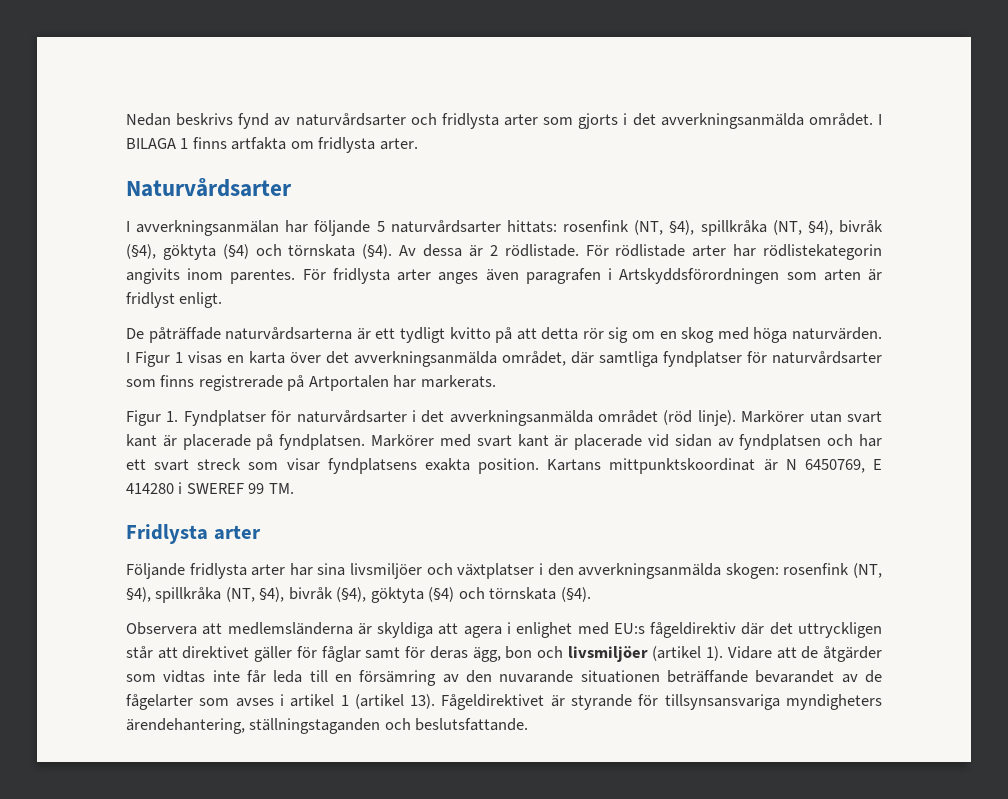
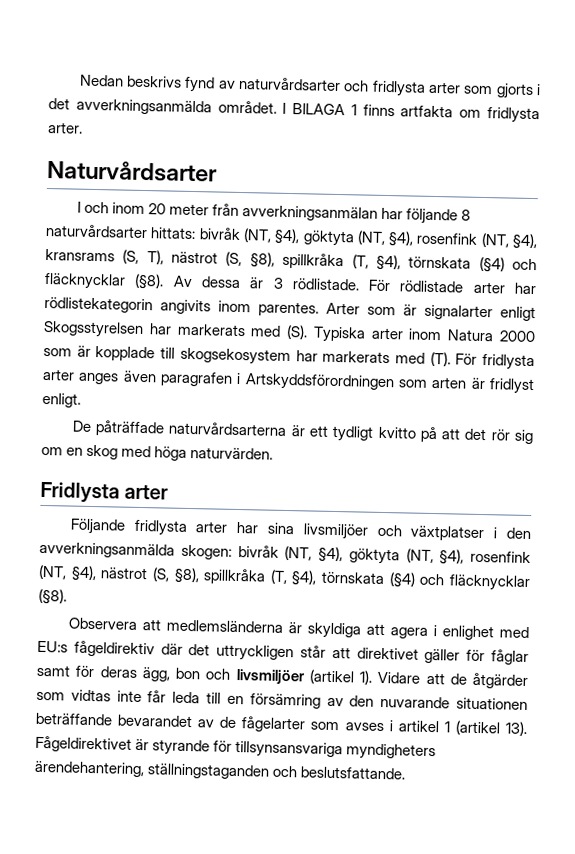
(130, 226) none -> [83,201,240,216] och inom 20 meter från
[376,221,385,232] 5 -> [461,209,472,221] 8
[563,220,884,236] [126,244,393,260] rosenfink (NT, §4), spillkråka (NT, §4), bivråk (§4), göktyta (§4) och törnskata (§4). -> [198,227,539,250] [45,248,537,273] [44,272,165,290] bivråk (NT, §4), göktyta (NT, §4), rosenfink (NT, §4), kransrams (S, T), nästrot (S, §8), spillkråka (T, §4), törnskata (§4) och fläcknycklar (§8).
[489,245,498,256] 2 -> [272,277,284,289] 3
(296, 276) none -> [326,302,536,322] [43,320,536,343] [43,345,451,367] Arter som är signalarter enligt Skogsstyrelsen har markerats med (S). Typiska arter inom Natura 2000 som är kopplade till skogsekosystem har markerats med (T).
[541,327,579,340] detta -> [464,428,487,441] det
[126,351,882,367] [126,375,496,391] [126,410,882,426] [126,434,882,450] [126,458,883,474] [126,482,294,494] I Figur 1 visas en karta över det avverkningsanmälda området, där samtliga fyndplatser för naturvårdsarter som finns registrerade på Artportalen har markerats. // Figur 1. Fyndplatser för naturvårdsarter i det avverkningsanmälda området (röd linje). Markörer utan svart kant är placerade på fyndplatsen. Markörer med svart kant är placerade vid sidan av fyndplatsen och har ett svart streck som visar fyndplatsens exakta position. Kartans mittpunktskoordinat är N 6450769, E 414280 i SWEREF 99 TM. -> (274, 453) none
[783,563,883,578] [126,587,591,603] rosenfink (NT, §4), spillkråka (NT, §4), bivråk (§4), göktyta (§4) och törnskata (§4). -> [237,544,531,565] [38,564,530,592] [38,588,67,605] bivråk (NT, §4), göktyta (NT, §4), rosenfink (NT, §4), nästrot (S, §8), spillkråka (T, §4), törnskata (§4) och fläcknycklar (§8).

